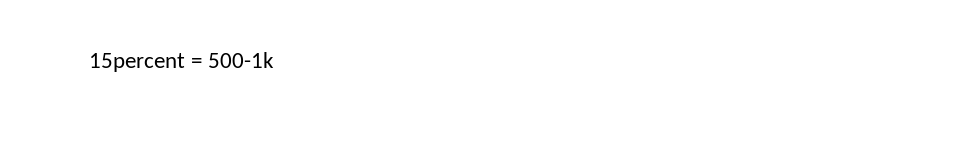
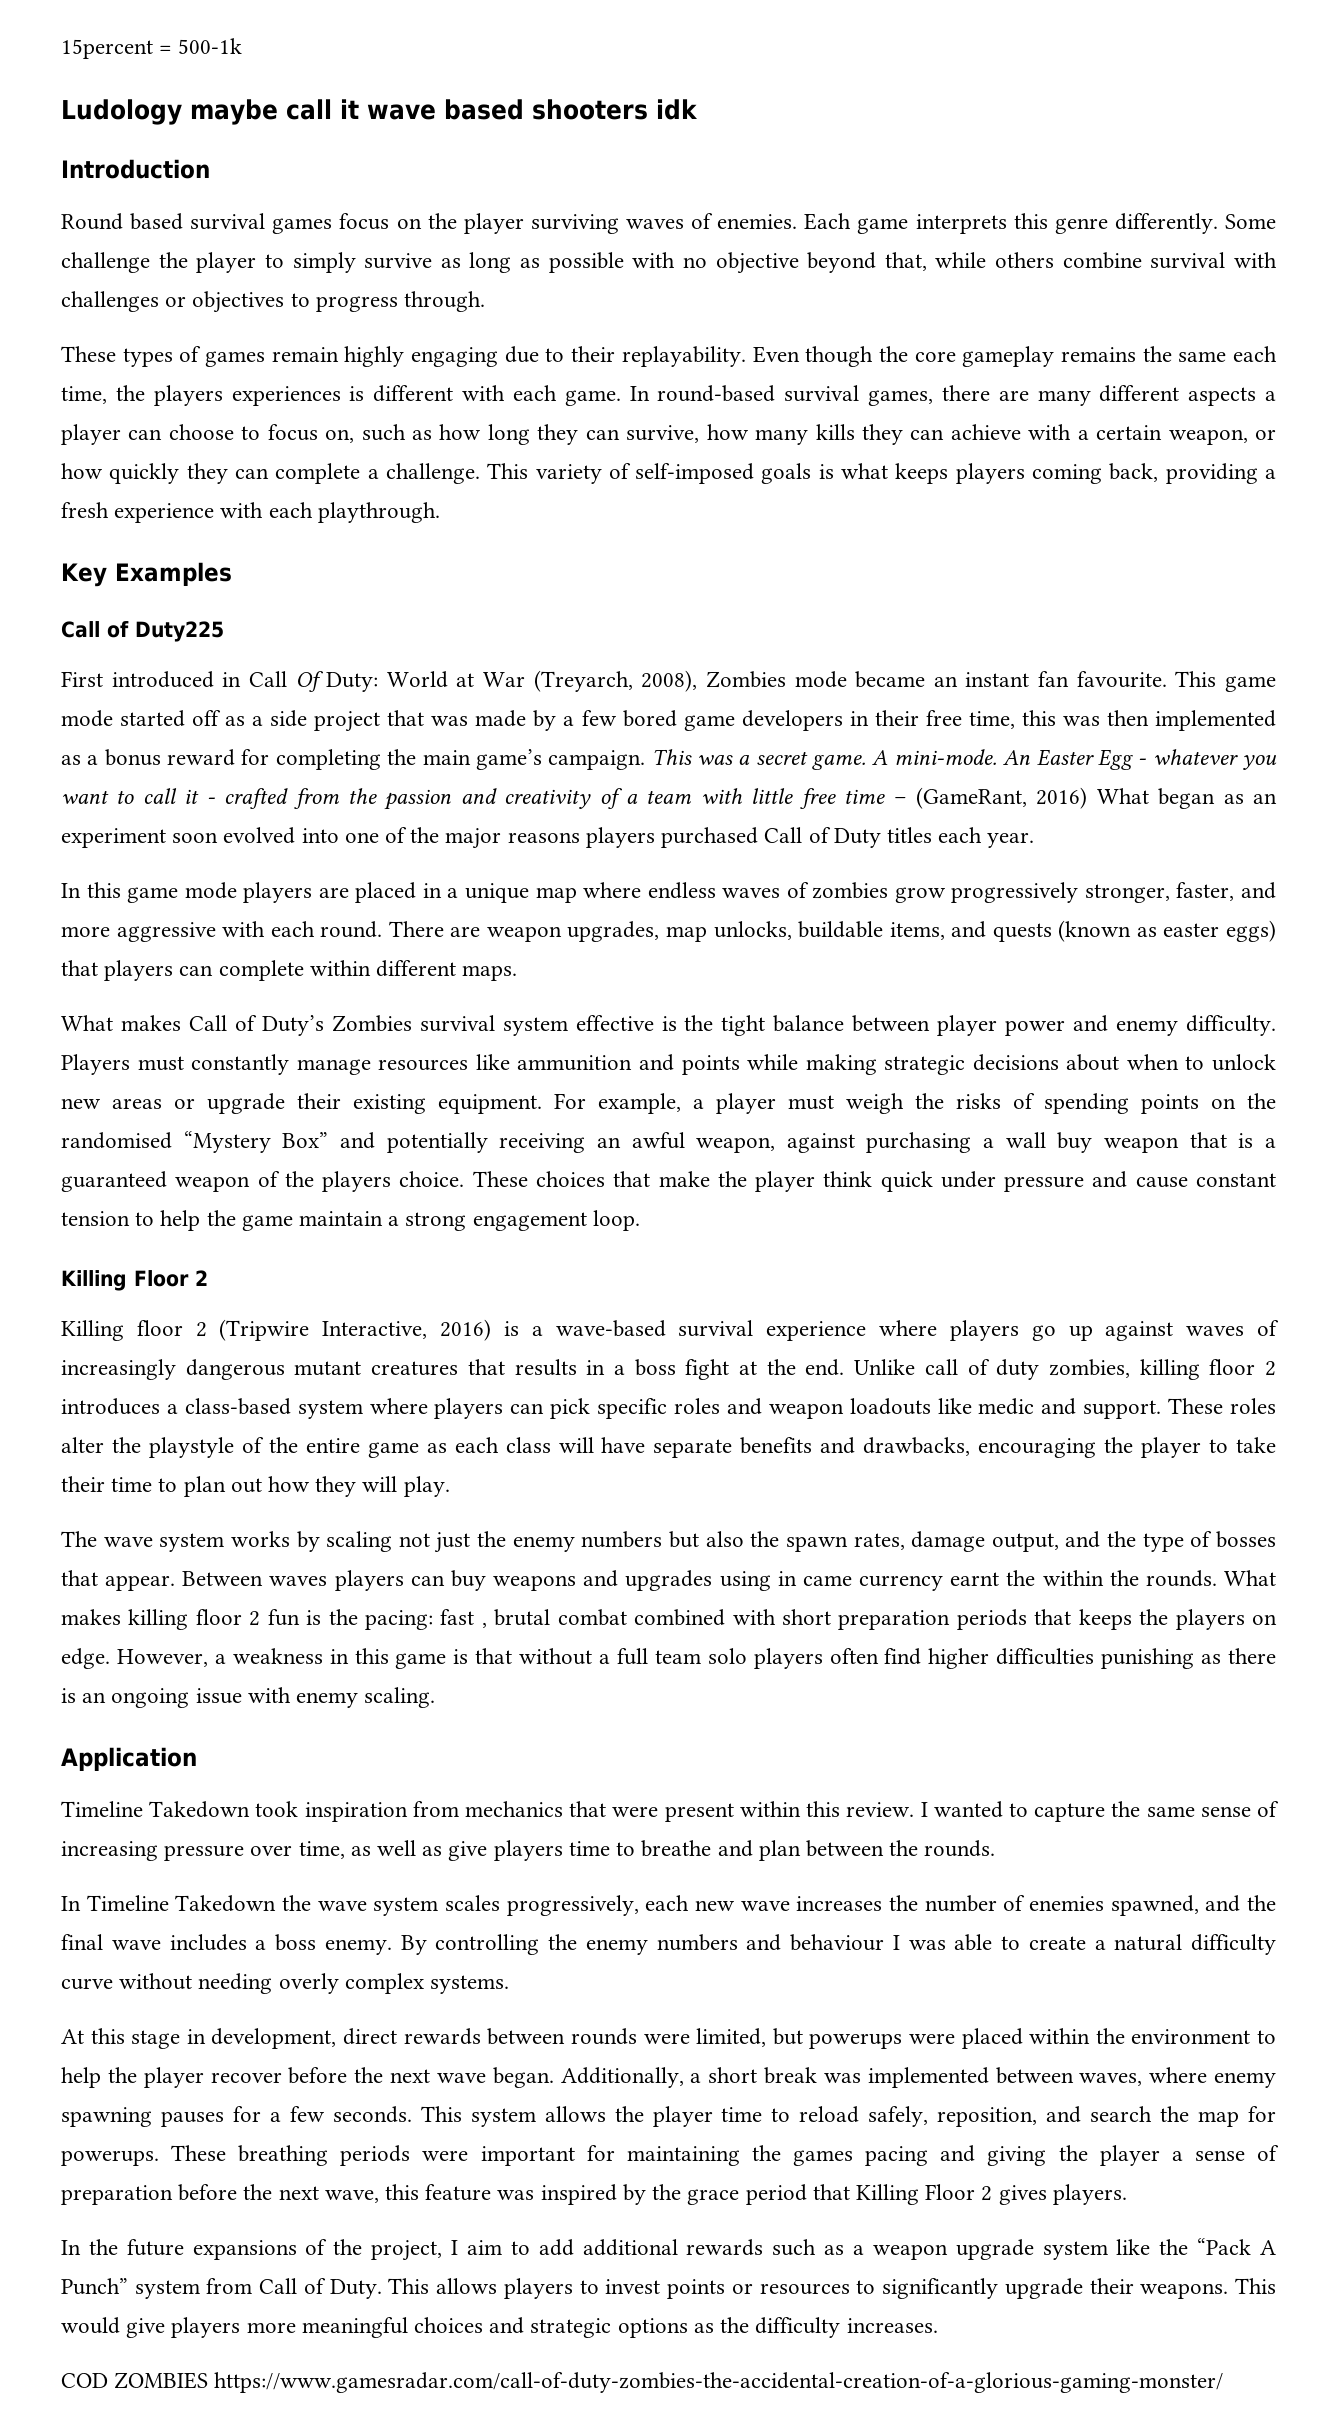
(275, 60) none -> [61,99,698,125] [61,159,210,179] [61,213,1276,234] [61,252,1277,274] [61,291,486,313] [61,346,1278,367] [61,385,1276,406] [61,424,1276,445] [61,463,1276,484] [61,502,440,523] [61,562,232,587] [61,621,224,642] [61,670,1276,692] [61,710,1276,732] [61,749,1277,770] [61,787,1277,810] [61,827,1035,849] [61,882,1276,903] [61,920,1276,942] [61,960,518,981] [61,1015,1276,1036] [61,1054,1276,1075] [61,1093,1276,1114] [61,1131,1276,1153] [61,1171,1277,1192] [61,1210,640,1231] [61,1270,208,1291] [61,1319,1279,1341] [61,1359,1277,1380] [61,1398,1277,1419] [61,1437,1277,1458] [61,1476,450,1497] [61,1531,1277,1553] [61,1570,1276,1591] [61,1609,1277,1630] [61,1648,1277,1669] [61,1687,436,1708] [61,1747,197,1771] [61,1801,1279,1822] [61,1840,996,1861] [61,1895,1276,1916] [61,1934,1276,1955] [61,1973,510,1994] [61,2028,1276,2049] [61,2067,1276,2088] [61,2106,1277,2127] [61,2145,1279,2166] [61,2184,1127,2205] [61,2238,1276,2261] [61,2278,1276,2299] [61,2317,938,2338] [61,2372,1224,2393] // Ludology maybe call it wave based shooters idk // Introduction // Round based survival games focus on the player surviving waves of enemies. Each game interprets this genre differently. Some challenge the player to simply survive as long as possible with no objective beyond that, while others combine survival with challenges or objectives to progress through. // These types of games remain highly engaging due to their replayability. Even though the core gameplay remains the same each time, the players experiences is different with each game. In round-based survival games, there are many different aspects a player can choose to focus on, such as how long they can survive, how many kills they can achieve with a certain weapon, or how quickly they can complete a challenge. This variety of self-imposed goals is what keeps players coming back, providing a fresh experience with each playthrough. // Key Examples // Call of Duty225 // First introduced in Call Of Duty: World at War (Treyarch, 2008), Zombies mode became an instant fan favourite. This game mode started off as a side project that was made by a few bored game developers in their free time, this was then implemented as a bonus reward for completing the main game’s campaign. This was a secret game. A mini-mode. An Easter Egg - whatever you want to call it - crafted from the passion and creativity of a team with little free time – (GameRant, 2016) What began as an experiment soon evolved into one of the major reasons players purchased Call of Duty titles each year. // In this game mode players are placed in a unique map where endless waves of zombies grow progressively stronger, faster, and more aggressive with each round. There are weapon upgrades, map unlocks, buildable items, and quests (known as easter eggs) that players can complete within different maps. // What makes Call of Duty’s Zombies survival system effective is the tight balance between player power and enemy difficulty. Players must constantly manage resources like ammunition and points while making strategic decisions about when to unlock new areas or upgrade their existing equipment. For example, a player must weigh the risks of spending points on the randomised “Mystery Box” and potentially receiving an awful weapon, against purchasing a wall buy weapon that is a guaranteed weapon of the players choice. These choices that make the player think quick under pressure and cause constant tension to help the game maintain a strong engagement loop. // Killing Floor 2 // Killing floor 2 (Tripwire Interactive, 2016) is a wave-based survival experience where players go up against waves of increasingly dangerous mutant creatures that results in a boss fight at the end. Unlike call of duty zombies, killing floor 2 introduces a class-based system where players can pick specific roles and weapon loadouts like medic and support. These roles alter the playstyle of the entire game as each class will have separate benefits and drawbacks, encouraging the player to take their time to plan out how they will play. // The wave system works by scaling not just the enemy numbers but also the spawn rates, damage output, and the type of bosses that appear. Between waves players can buy weapons and upgrades using in came currency earnt the within the rounds. What makes killing floor 2 fun is the pacing: fast , brutal combat combined with short preparation periods that keeps the players on edge. However, a weakness in this game is that without a full team solo players often find higher difficulties punishing as there is an ongoing issue with enemy scaling. // Application // Timeline Takedown took inspiration from mechanics that were present within this review. I wanted to capture the same sense of increasing pressure over time, as well as give players time to breathe and plan between the rounds. // In Timeline Takedown the wave system scales progressively, each new wave increases the number of enemies spawned, and the final wave includes a boss enemy. By controlling the enemy numbers and behaviour I was able to create a natural difficulty curve without needing overly complex systems. // At this stage in development, direct rewards between rounds were limited, but powerups were placed within the environment to help the player recover before the next wave began. Additionally, a short break was implemented between waves, where enemy spawning pauses for a few seconds. This system allows the player time to reload safely, reposition, and search the map for powerups. These breathing periods were important for maintaining the games pacing and giving the player a sense of preparation before the next wave, this feature was inspired by the grace period that Killing Floor 2 gives players. // In the future expansions of the project, I aim to add additional rewards such as a weapon upgrade system like the “Pack A Punch” system from Call of Duty. This allows players to invest points or resources to significantly upgrade their weapons. This would give players more meaningful choices and strategic options as the difficulty increases. // COD ZOMBIES https://www.gamesradar.com/call-of-duty-zombies-the-accidental-creation-of-a-glorious-gaming-monster/

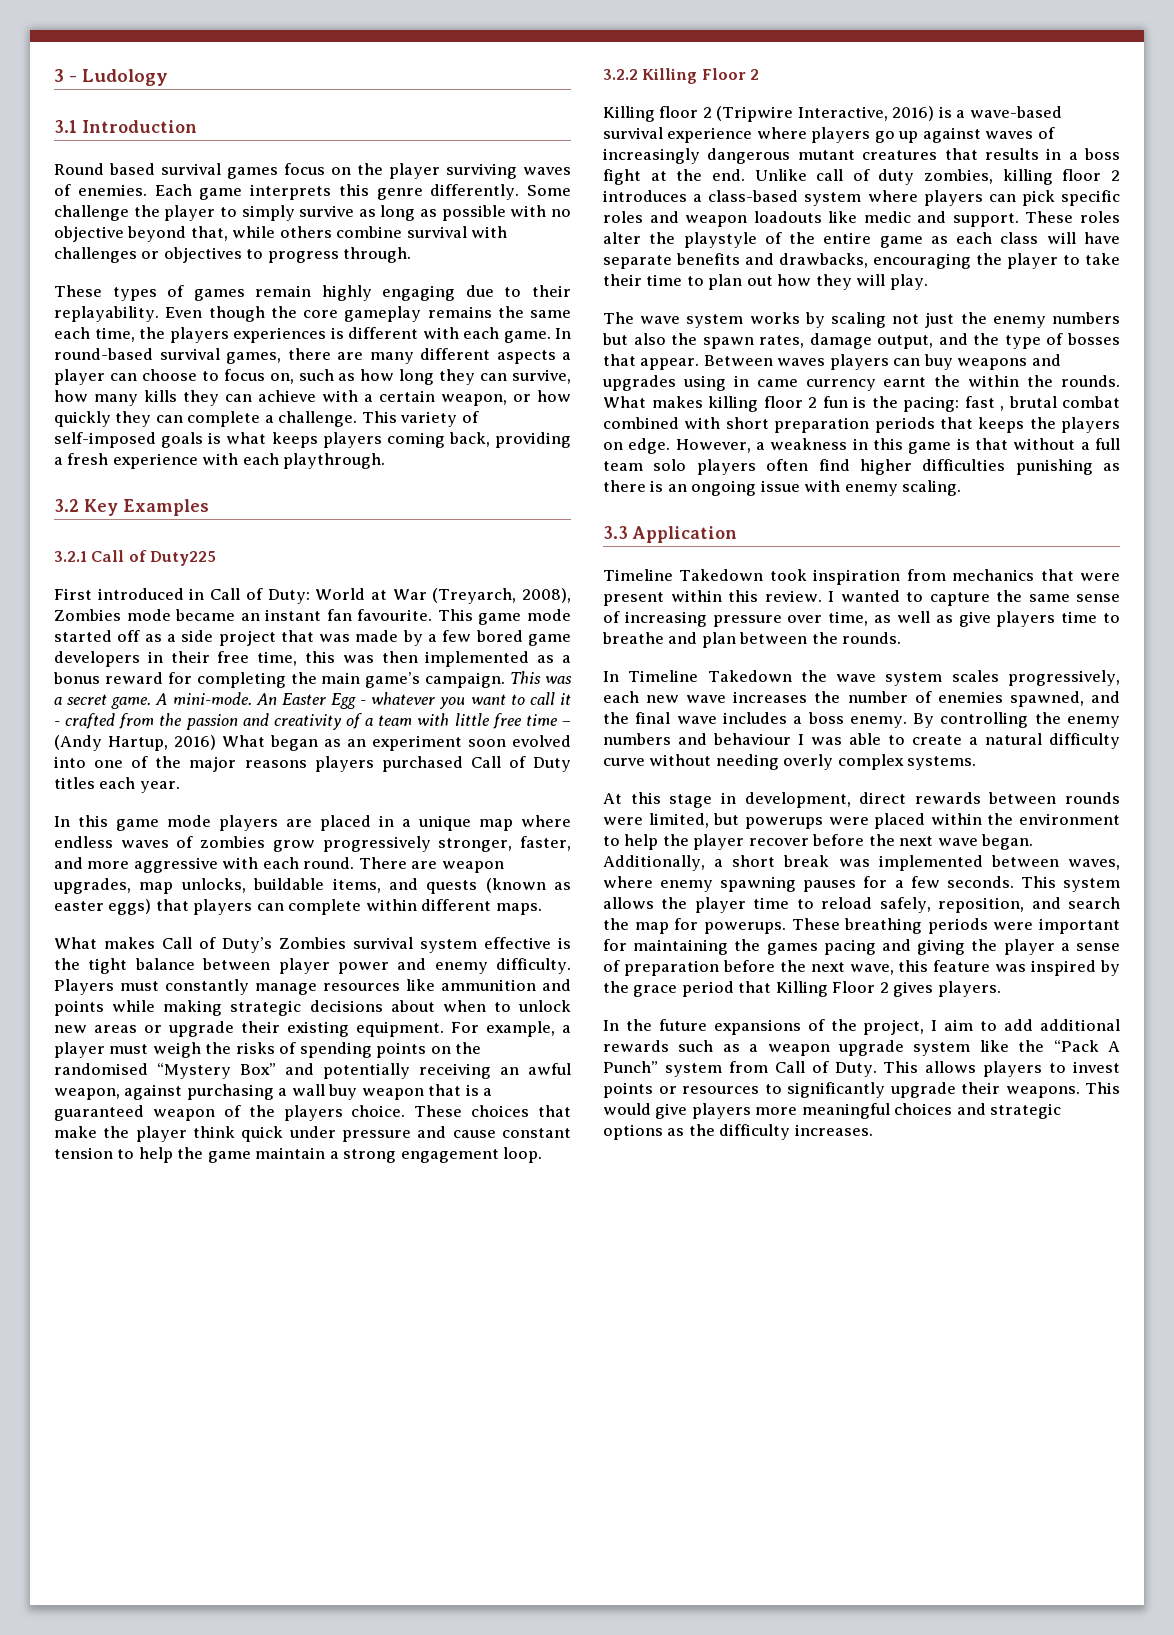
[61,38,243,59] [61,99,698,125] 15percent = 500-1k // Ludology maybe call it wave based shooters idk // -> [54,69,169,86] [54,120,77,133] 3 - Ludology // 3.1
(440, 512) none -> [54,499,79,512] 3.2
(232, 574) none -> [54,551,87,562] 3.2.1
[295,671,324,692] Of -> [245,588,263,600] of
[915,787,1027,809] (GameRant, -> [54,735,168,751] (Andy Hartup,
(640, 1220) none -> [603,69,638,80] 3.2.2
(436, 1697) none -> [603,526,628,539] 3.3
[61,2372,1224,2393] // COD ZOMBIES https://www.gamesradar.com/call-of-duty-zombies-the-accidental-creation-of-a-glorious-gaming-monster/ -> (873, 1130) none

